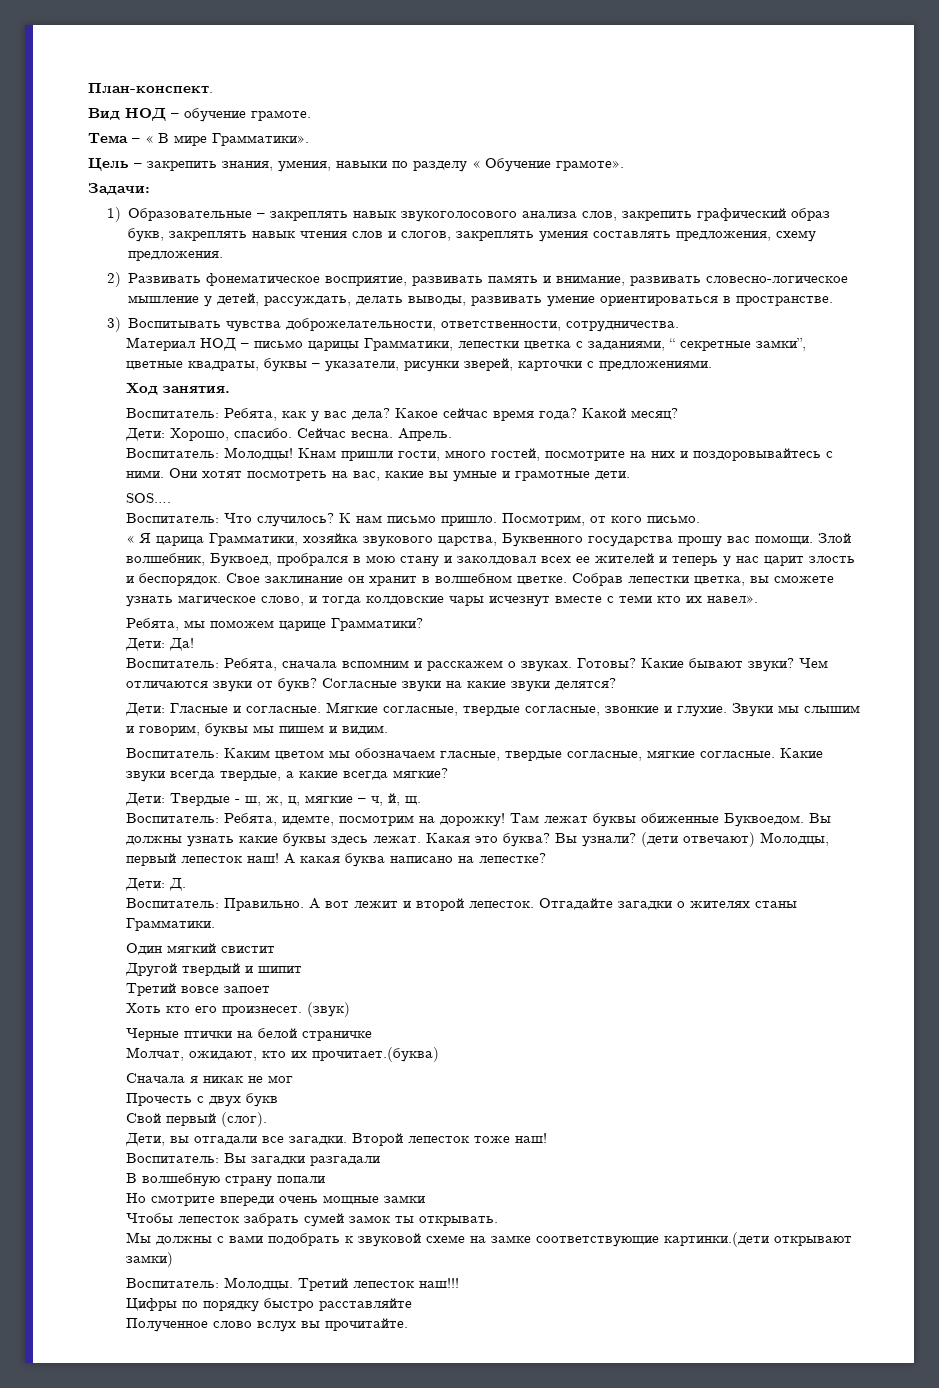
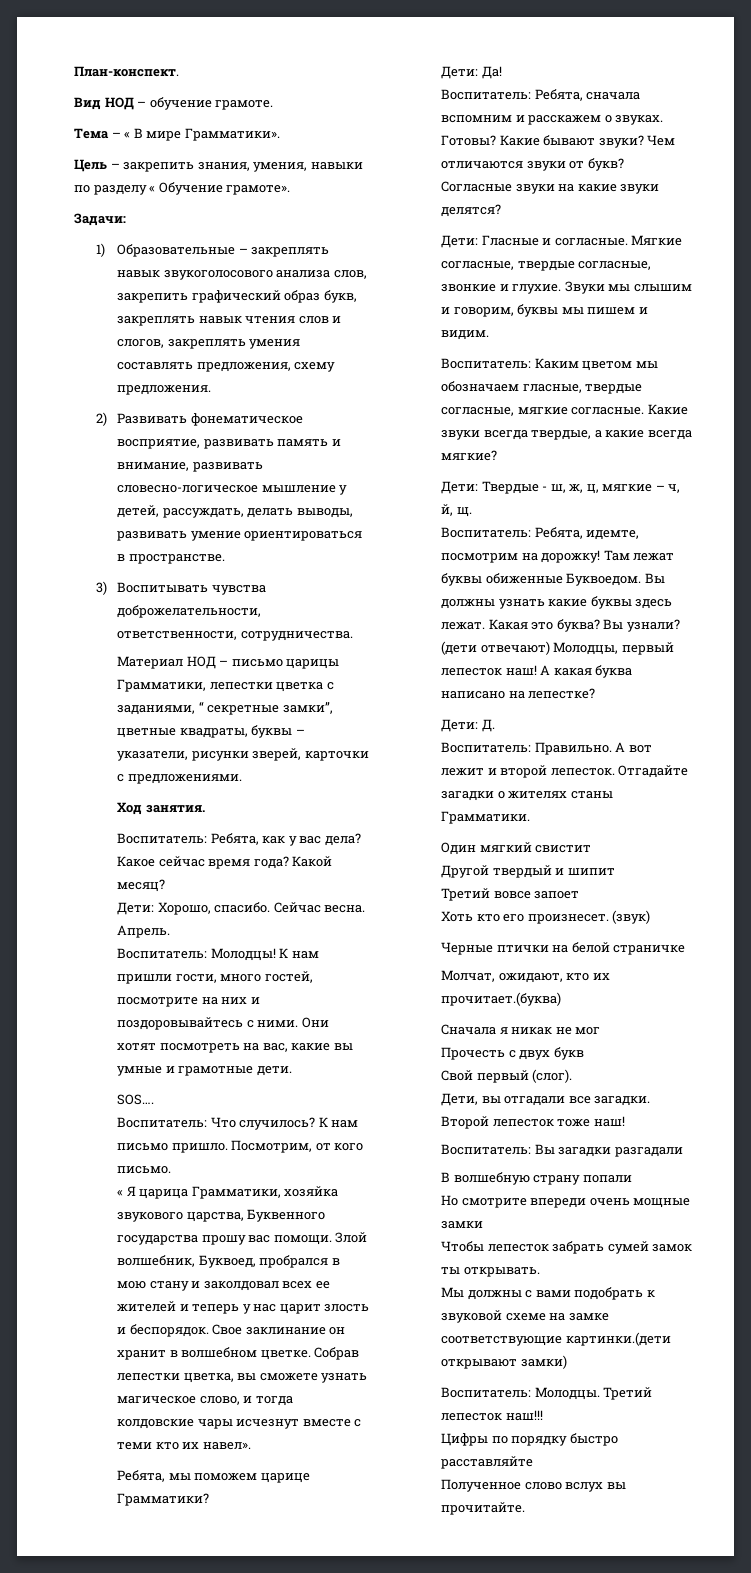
[298,448,337,458] Кнам -> [279,948,319,959] К нам

